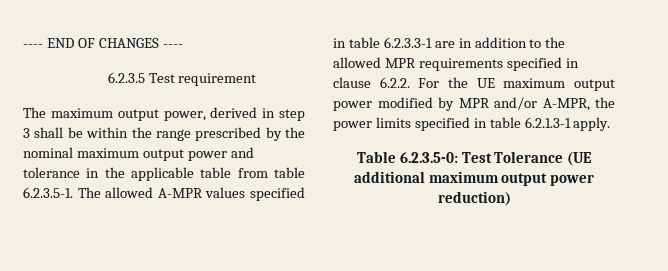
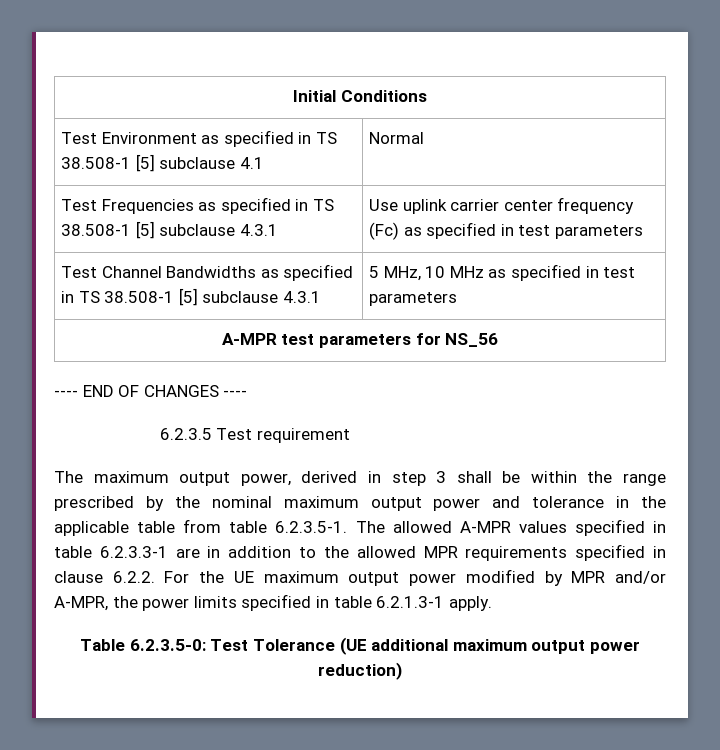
(23, 46) none -> [293,90,427,102] [61,130,337,147] [61,154,264,172] [369,132,425,144] [61,197,334,214] [61,221,278,239] [369,197,635,214] [369,222,643,240] [61,264,354,281] [61,288,321,306] [369,264,636,281] [369,292,458,306] [221,333,499,348] Initial Conditions // Test Environment as specified in TS 38.508-1 [5] subclause 4.1 | Normal // Test Frequencies as specified in TS 38.508-1 [5] subclause 4.3.1 | Use uplink carrier center frequency (Fc) as specified in test parameters // Test Channel Bandwidths as specified in TS 38.508-1 [5] subclause 4.3.1 | 5 MHz, 10 MHz as specified in test parameters // A-MPR test parameters for NS_56 //

